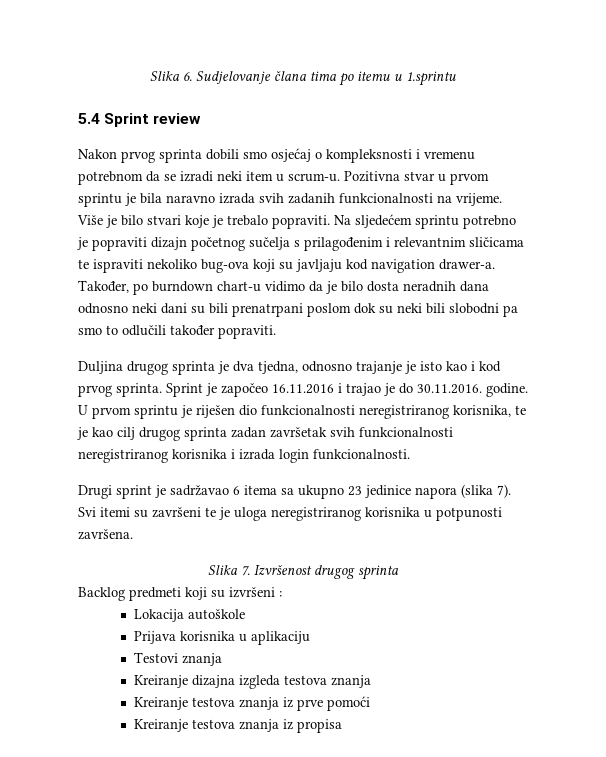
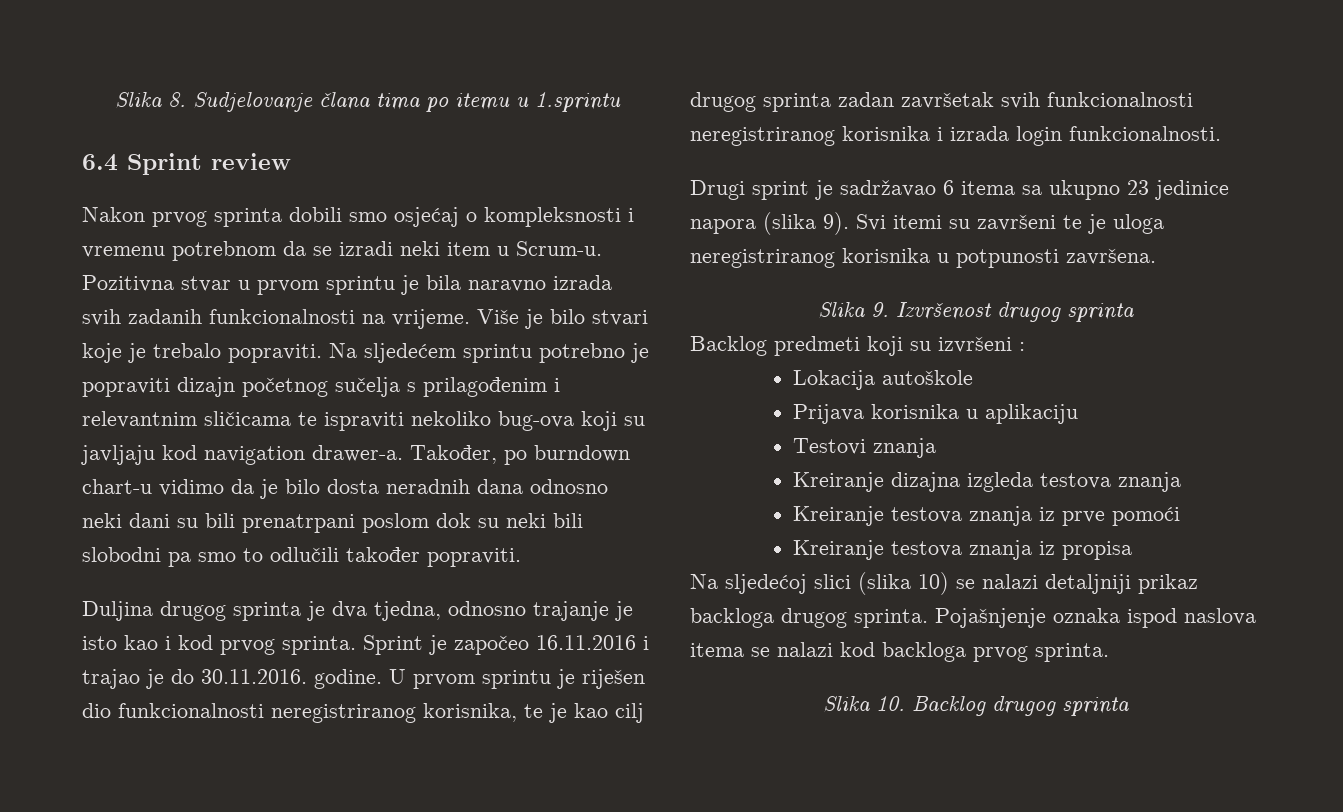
[150,71,192,81] Slika 6. -> [115,92,186,109] Slika 8.
[78,113,100,124] 5.4 -> [82,154,118,171] 6.4
[288,173,340,182] scrum-u. -> [516,241,602,256] Scrum-u.
[497,484,511,498] 7). -> [823,212,849,235] 9).
[241,566,250,576] 7. -> [871,302,889,317] 9.
(343, 726) none -> [690,572,1198,595] [690,608,1256,628] [690,642,1109,662] [823,696,1129,716] // Na sljedećoj slici (slika 10) se nalazi detaljniji prikaz backloga drugog sprinta. Pojašnjenje oznaka ispod naslova itema se nalazi kod backloga prvog sprinta. // Slika 10. Backlog drugog sprinta

